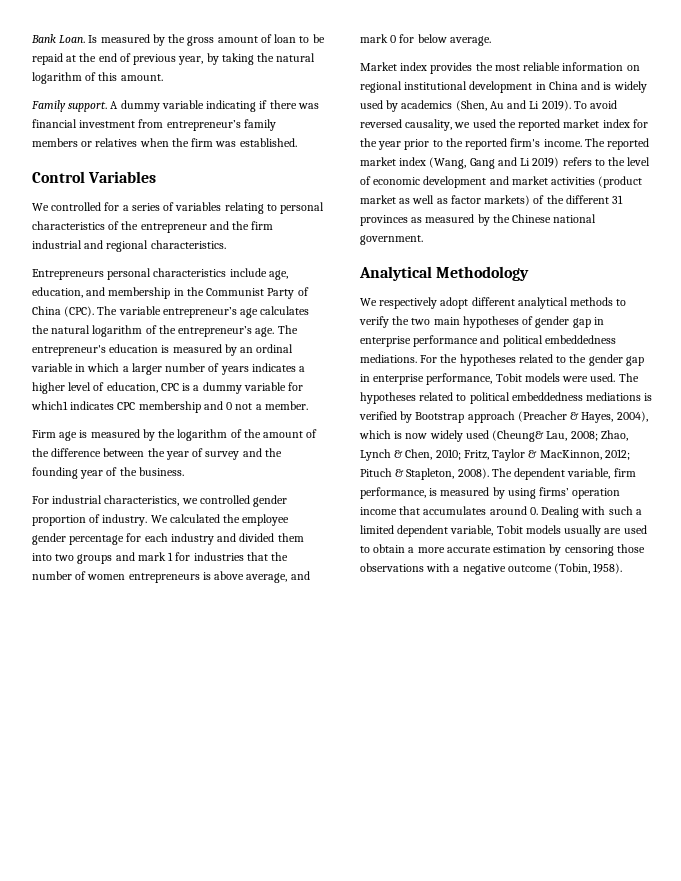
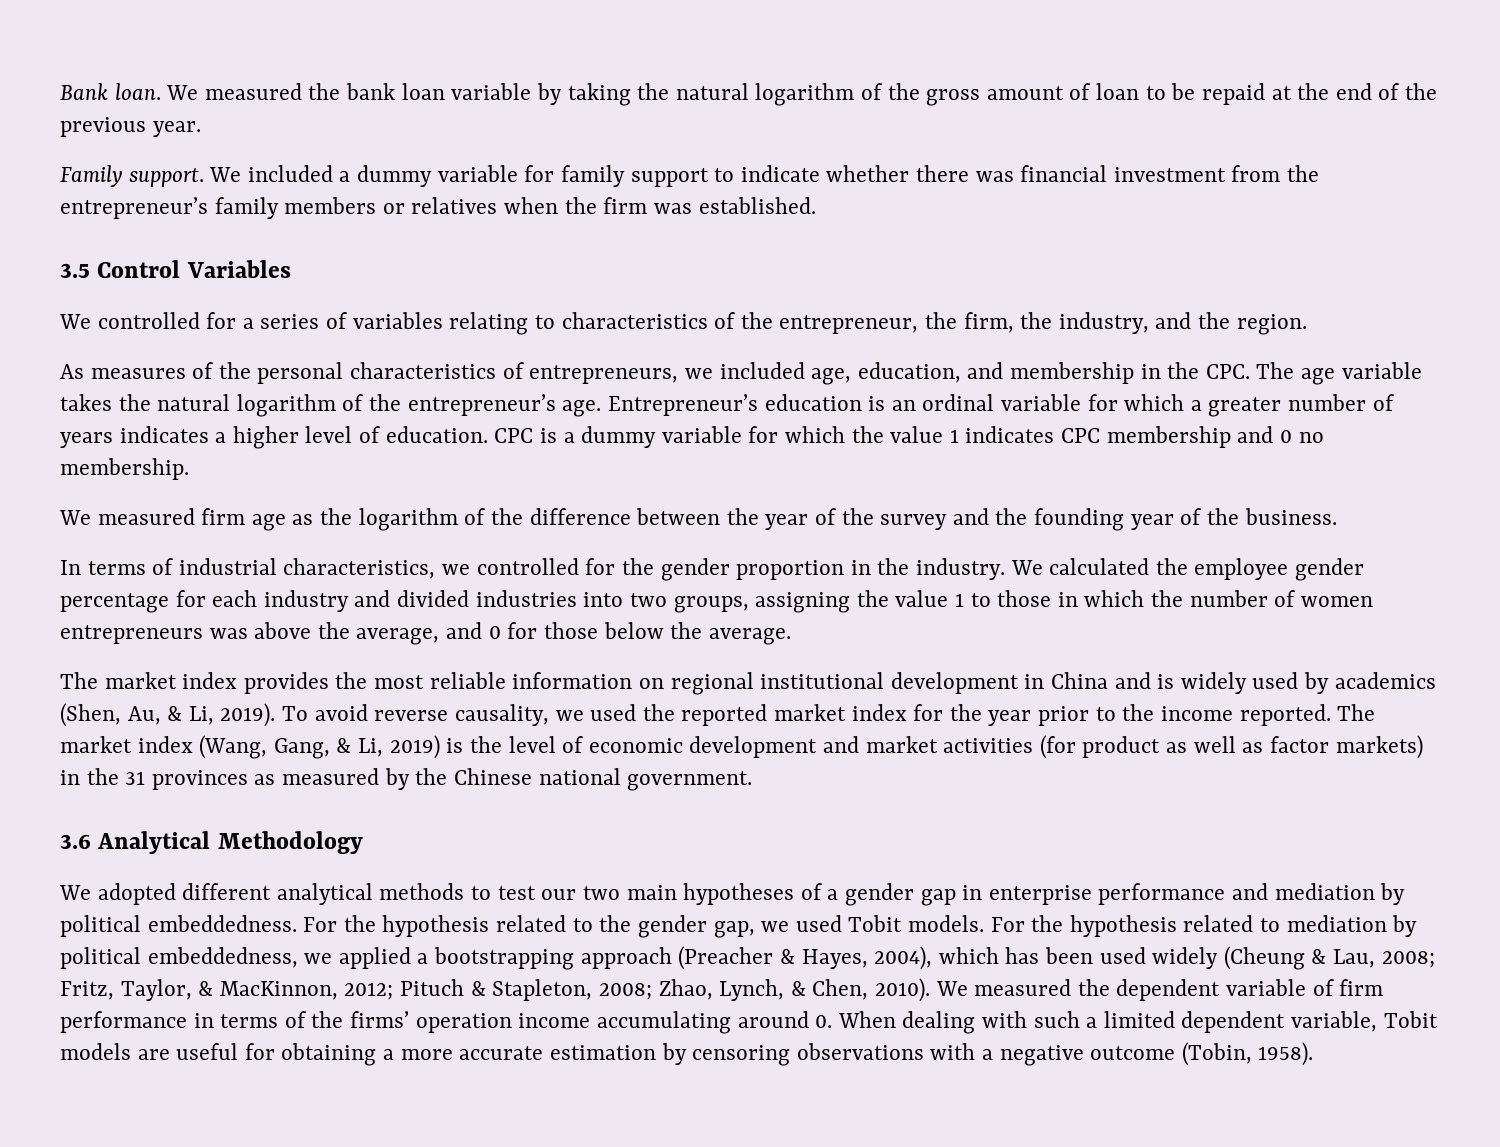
[59,34,165,46] Loan. Is measured by -> [114,83,882,106] loan. We measured the bank loan variable by taking the natural logarithm of
[133,53,316,65] [32,72,163,84] [31,100,268,112] previous year, by taking the natural logarithm of this amount. // Family support. A dummy variable indicating if -> [1404,83,1437,100] [60,117,201,137] [60,165,910,187] the previous year. // Family support. We included a dummy variable for family support to indicate whether
(164, 123) none -> [1287,165,1320,182] the
(297, 142) none -> [60,263,90,278] 3.5
[280,202,325,214] [32,221,274,233] [32,240,226,252] [32,268,267,280] personal characteristics of the entrepreneur and the firm industrial and regional characteristics. // Entrepreneurs personal characteristics include -> [561,312,1307,335] [60,362,805,384] characteristics of the entrepreneur, the firm, the industry, and the region. // As measures of the personal characteristics of entrepreneurs, we included
[206,287,309,299] [32,306,310,318] Communist Party of China (CPC). The variable entrepreneur’s age calculates -> [1205,362,1422,385] [60,394,112,411] CPC. The age variable takes
[277,325,298,334] [32,344,237,356] The entrepreneur's education is measured by -> [607,394,886,416] Entrepreneur’s education is
[75,364,86,372] in -> [1087,394,1118,411] for
[131,363,162,375] larger -> [1208,397,1282,417] greater
[106,382,158,393] education, -> [385,426,488,443] education.
[31,401,68,410] which1 -> [784,426,959,443] which the value 1
[235,401,308,410] [32,429,155,441] not a member. // Firm age is measured by -> [1298,432,1324,443] [60,458,189,480] [59,508,314,531] no membership. // We measured firm age as
[263,429,318,438] [32,448,49,457] amount of the -> (523, 516) none
(204, 452) none -> [841,508,874,525] the
[32,496,49,504] For -> [60,558,174,575] In terms of
[253,495,288,507] [32,514,101,526] gender proportion of -> [585,558,910,581] for the gender proportion in the
[277,533,304,542] them -> [475,590,577,607] industries
[77,552,268,564] groups and mark 1 for industries that -> [673,590,1145,613] groups, assigning the value 1 to those in which
[202,571,245,580] is above -> [209,622,350,639] was above the
[360,34,388,43] mark -> (483, 630) none
[417,34,447,43] below -> [543,622,703,639] those below the
[360,62,397,71] Market -> [60,672,177,689] The market
[489,100,540,109] Au and Li -> [127,706,214,725] Au, & Li,
[360,119,402,128] reversed -> [374,710,449,721] reverse
[465,138,650,150] [360,157,605,169] reported firm's income. The reported market index (Wang, Gang and Li 2019) refers to -> [1160,704,1376,726] [60,735,464,759] income reported. The market index (Wang, Gang, & Li, 2019) is
[598,176,643,188] [360,195,396,204] (product market -> [1039,735,1161,759] (for product
[533,195,609,204] of the different -> [60,768,119,785] in the
(423, 240) none -> [60,834,91,849] 3.6
[379,297,469,309] respectively adopt -> [97,883,176,905] adopted
[359,316,410,328] verify the -> [497,886,577,900] test our
(534, 320) none -> [827,889,839,900] a
[502,335,616,347] [360,354,516,366] political embeddedness mediations. For the hypotheses -> [1274,883,1406,905] [60,915,490,937] mediation by political embeddedness. For the hypothesis
[625,356,644,366] [360,373,639,385] [360,392,653,404] [359,411,465,423] gap in enterprise performance, Tobit models were used. The hypotheses related to political embeddedness mediations is verified by Bootstrap -> [713,915,1418,938] [60,947,575,970] gap, we used Tobit models. For the hypothesis related to mediation by political embeddedness, we applied a bootstrapping
[394,430,628,442] [360,449,526,461] is now widely used (Cheung& Lau, 2008; Zhao, Lynch & Chen, 2010; Fritz, Taylor -> [1005,946,1435,970] [60,979,192,1001] has been used widely (Cheung & Lau, 2008; Fritz, Taylor,
[457,468,636,480] [360,487,621,499] [360,506,580,518] 2008). The dependent variable, firm performance, is measured by using firms’ operation income that accumulates around 0. Dealing -> [598,978,1384,1002] [60,1011,976,1034] 2008; Zhao, Lynch, & Chen, 2010). We measured the dependent variable of firm performance in terms of the firms’ operation income accumulating around 0. When dealing
[564,525,647,537] [360,544,406,553] usually are used to obtain -> [137,1043,377,1066] are useful for obtaining
[616,544,645,553] those -> (791, 1055) none

